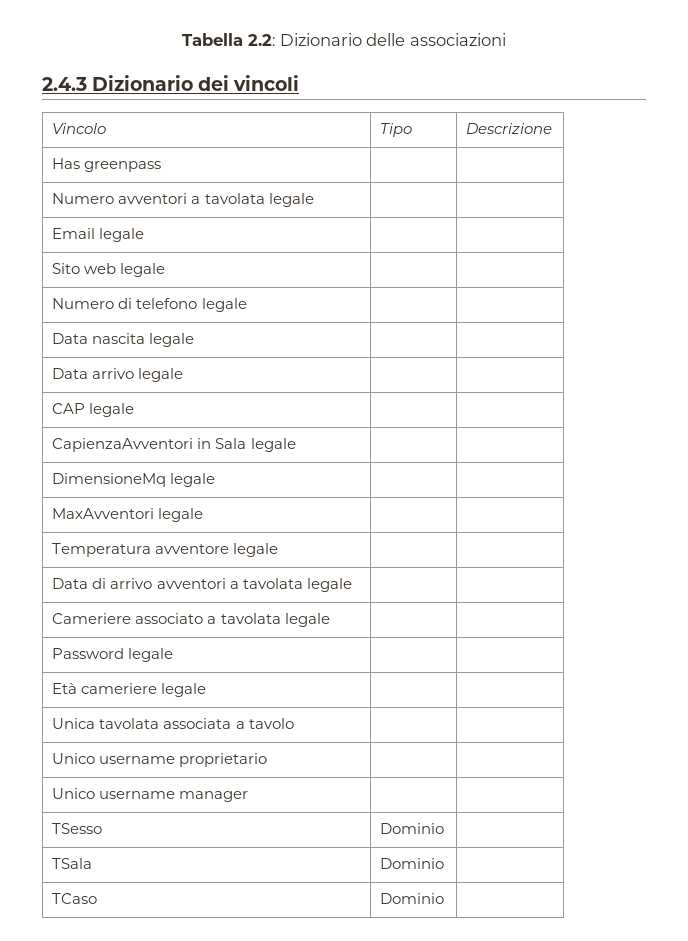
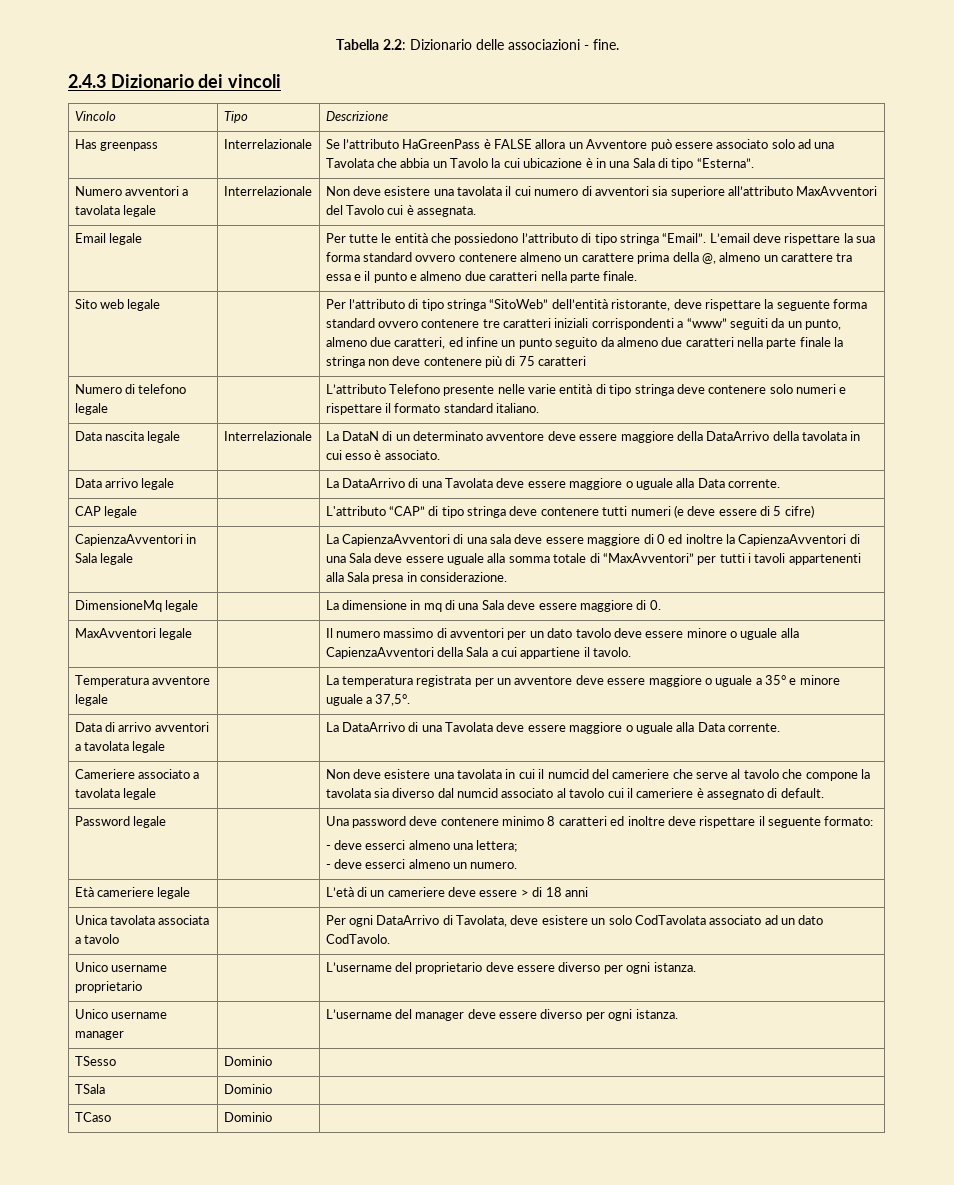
(506, 39) none -> [583,39,619,50] - fine.
(162, 166) | -> [223,139,312,149] [325,139,835,151] [325,158,754,170] Interrelazionale | Se l’attributo HaGreenPass è FALSE allora un Avventore può essere associato solo ad una Tavolata che abbia un Tavolo la cui ubicazione è in una Sala di tipo “Esterna”.
[52,228,145,242] [52,263,166,277] [52,298,247,312] [52,333,195,347] [52,368,184,382] [52,403,135,417] [52,438,296,452] [52,473,216,487] [52,508,204,522] [52,543,279,557] | // Email legale | | // Sito web legale | | // Numero di telefono legale | | // Data nascita legale | | // Data arrivo legale | | // CAP legale | | // CapienzaAvventori in Sala legale | | // DimensioneMq legale | | // MaxAvventori legale | | // Temperatura avventore legale | | -> [223,186,312,196] [325,186,878,198] [325,205,477,217] [74,233,142,245] [325,233,876,245] [325,252,853,264] [325,271,638,283] [74,299,161,311] [325,299,868,311] [325,318,842,330] [325,337,844,349] [325,356,587,368] [74,384,187,394] [74,403,108,415] [325,384,847,396] [325,403,540,415] [74,431,181,443] [223,431,312,441] [325,431,861,443] [325,450,440,460] [74,478,175,490] [325,478,781,490] [74,506,137,518] [325,505,814,518] [74,534,196,546] [74,553,133,565] [325,534,860,546] [325,553,861,565] [325,572,508,584] [74,600,198,612] [325,600,661,612] [74,628,192,640] [325,628,799,640] [325,647,632,659] [74,675,210,687] [74,694,108,706] [325,675,840,687] [325,694,411,706] Interrelazionale | Non deve esistere una tavolata il cui numero di avventori sia superiore all’attributo MaxAvventori del Tavolo cui è assegnata. // Email legale | | Per tutte le entità che possiedono l’attributo di tipo stringa “Email”. L’email deve rispettare la sua forma standard ovvero contenere almeno un carattere prima della @, almeno un carattere tra essa e il punto e almeno due caratteri nella parte finale. // Sito web legale | | Per l’attributo di tipo stringa “SitoWeb” dell’entità ristorante, deve rispettare la seguente forma standard ovvero contenere tre caratteri iniziali corrispondenti a “www” seguiti da un punto, almeno due caratteri, ed infine un punto seguito da almeno due caratteri nella parte finale la stringa non deve contenere più di 75 caratteri // Numero di telefono legale | | L’attributo Telefono presente nelle varie entità di tipo stringa deve contenere solo numeri e rispettare il formato standard italiano. // Data nascita legale | Interrelazionale | La DataN di un determinato avventore deve essere maggiore della DataArrivo della tavolata in cui esso è associato. // Data arrivo legale | | La DataArrivo di una Tavolata deve essere maggiore o uguale alla Data corrente. // CAP legale | | L'attributo “CAP” di tipo stringa deve contenere tutti numeri (e deve essere di 5 cifre) // CapienzaAvventori in Sala legale | | La CapienzaAvventori di una sala deve essere maggiore di 0 ed inoltre la CapienzaAvventori di una Sala deve essere uguale alla somma totale di “MaxAvventori” per tutti i tavoli appartenenti alla Sala presa in considerazione. // DimensioneMq legale | | La dimensione in mq di una Sala deve essere maggiore di 0. // MaxAvventori legale | | Il numero massimo di avventori per un dato tavolo deve essere minore o uguale alla CapienzaAvventori della Sala a cui appartiene il tavolo. // Temperatura avventore legale | | La temperatura registrata per un avventore deve essere maggiore o uguale a 35° e minore uguale a 37,5°.
(352, 585) none -> [325,722,781,734] La DataArrivo di una Tavolata deve essere maggiore o uguale alla Data corrente.
[52,648,174,662] [52,683,207,697] // Password legale | | // Età cameriere legale | | -> [325,769,870,781] [325,788,824,800] [74,816,166,828] [325,816,874,828] [325,840,518,852] [325,859,518,869] [74,887,191,899] [325,887,588,897] Non deve esistere una tavolata in cui il numcid del cameriere che serve al tavolo che compone la tavolata sia diverso dal numcid associato al tavolo cui il cameriere è assegnato di default. // Password legale | | Una password deve contenere minimo 8 caratteri ed inoltre deve rispettare il seguente formato: // - deve esserci almeno una lettera; // - deve esserci almeno un numero. // Età cameriere legale | | L’età di un cameriere deve essere > di 18 anni
[52,753,268,767] [52,788,249,802] // Unico username proprietario | | // Unico username manager | | -> [325,915,824,927] [325,934,390,944] [74,962,167,972] [74,981,142,993] [325,962,696,974] [74,1009,167,1019] [74,1031,124,1040] [325,1009,678,1021] Per ogni DataArrivo di Tavolata, deve esistere un solo CodTavolata associato ad un dato CodTavolo. // Unico username proprietario | | L’username del proprietario deve essere diverso per ogni istanza. // Unico username manager | | L’username del manager deve essere diverso per ogni istanza.

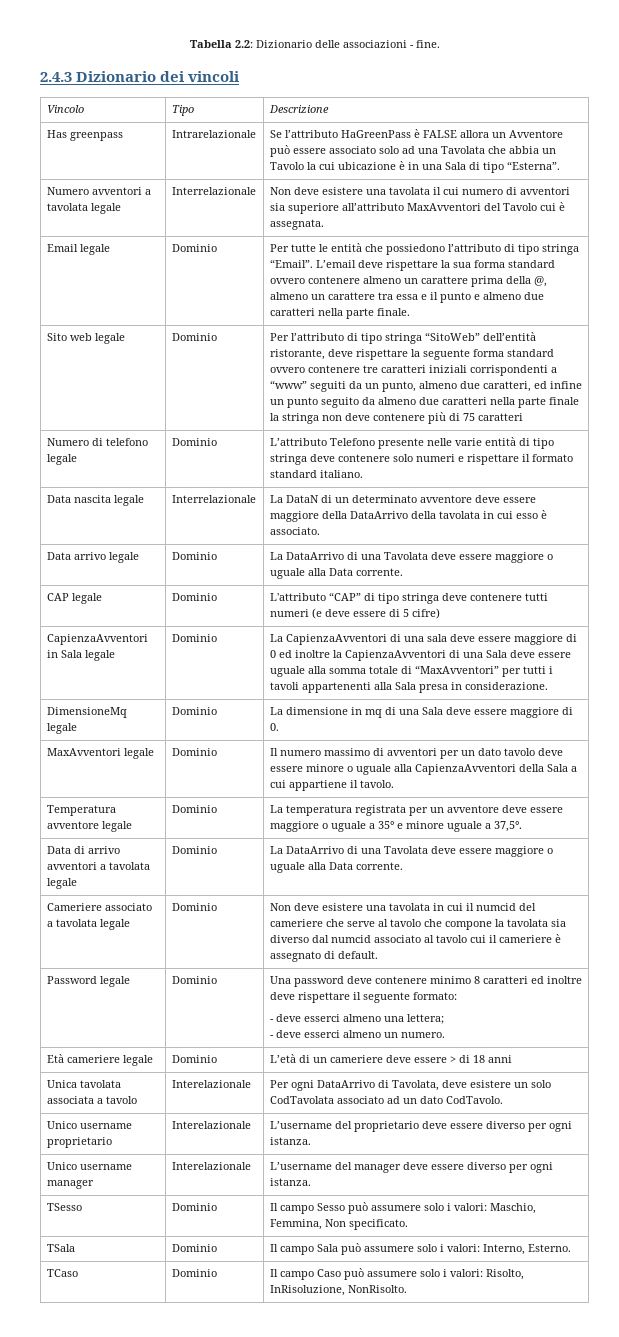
[223,139,312,149] Interrelazionale -> [171,130,256,138] Intrarelazionale
(142, 239) none -> [171,244,217,252] Dominio
(161, 305) none -> [171,333,217,341] Dominio
(108, 409) none -> [171,438,217,446] Dominio
(175, 484) none -> [171,552,217,560] Dominio
(137, 512) none -> [171,593,217,601] Dominio
(133, 559) none -> [171,634,217,642] Dominio
(198, 606) none -> [171,707,217,715] Dominio
(192, 634) none -> [171,748,217,756] Dominio
(108, 700) none -> [171,805,217,813] Dominio
(166, 747) none -> [171,846,217,854] Dominio
(156, 794) none -> [171,903,217,911] Dominio
(166, 822) none -> [171,976,217,984] Dominio
(191, 893) none -> [171,1055,217,1063] Dominio
(119, 939) none -> [171,1080,251,1088] Interelazionale
(142, 987) none -> [171,1121,251,1129] Interelazionale
(124, 1035) none -> [171,1162,251,1170] Interelazionale
[74,1084,105,1094] [223,1084,272,1094] [74,1112,111,1122] [223,1112,272,1122] // TSala | Dominio | // TCaso | Dominio | -> [269,1202,536,1214] [269,1219,408,1230] [46,1244,75,1252] [171,1244,217,1252] [269,1243,571,1255] [46,1269,78,1277] [171,1269,217,1277] [269,1268,524,1280] [269,1285,407,1296] Il campo Sesso può assumere solo i valori: Maschio, Femmina, Non specificato. // TSala | Dominio | Il campo Sala può assumere solo i valori: Interno, Esterno. // TCaso | Dominio | Il campo Caso può assumere solo i valori: Risolto, InRisoluzione, NonRisolto.

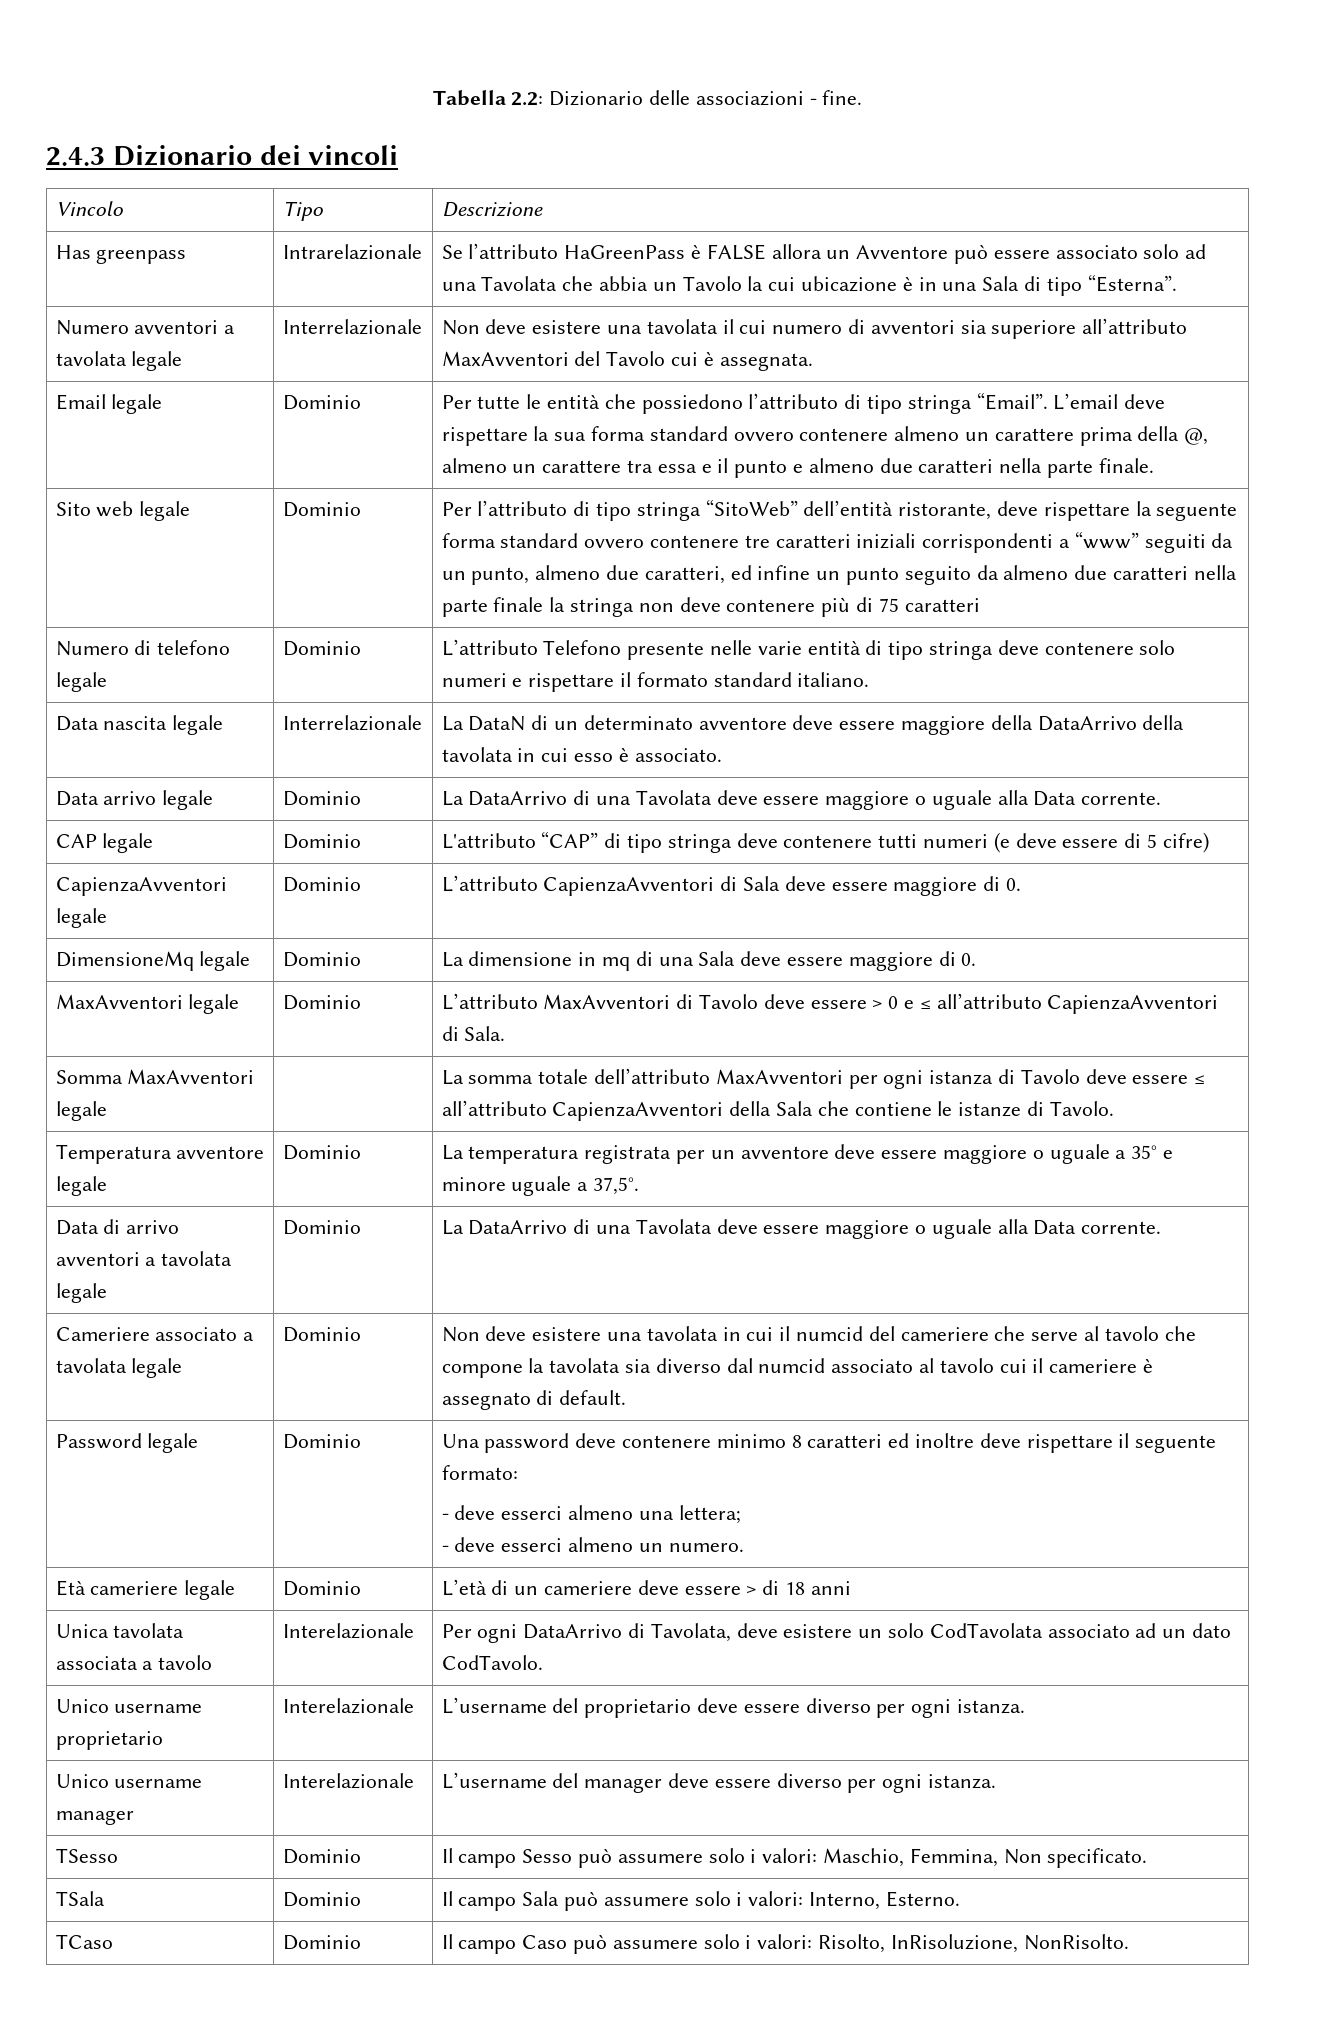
[46,650,115,661] [171,634,217,642] [269,634,577,645] [269,650,571,661] [269,665,553,677] [269,682,548,693] in Sala legale | Dominio | La CapienzaAvventori di una sala deve essere maggiore di 0 ed inoltre la CapienzaAvventori di una Sala deve essere uguale alla somma totale di “MaxAvventori” per tutti i tavoli appartenenti alla Sala presa in considerazione. -> [55,908,107,928] [282,877,361,892] [441,875,1022,896] legale | Dominio | L’attributo CapienzaAvventori di Sala deve essere maggiore di 0.
[269,748,563,759] [269,764,577,775] [269,780,394,791] Il numero massimo di avventori per un dato tavolo deve essere minore o uguale alla CapienzaAvventori della Sala a cui appartiene il tavolo. -> [441,993,1219,1014] [441,1026,506,1041] [55,1069,255,1084] [55,1101,107,1121] [441,1068,1206,1089] [441,1100,1114,1121] L’attributo MaxAvventori di Tavolo deve essere > 0 e ≤ all’attributo CapienzaAvventori di Sala. // Somma MaxAvventori legale | | La somma totale dell’attributo MaxAvventori per ogni istanza di Tavolo deve essere ≤ all’attributo CapienzaAvventori della Sala che contiene le istanze di Tavolo.

